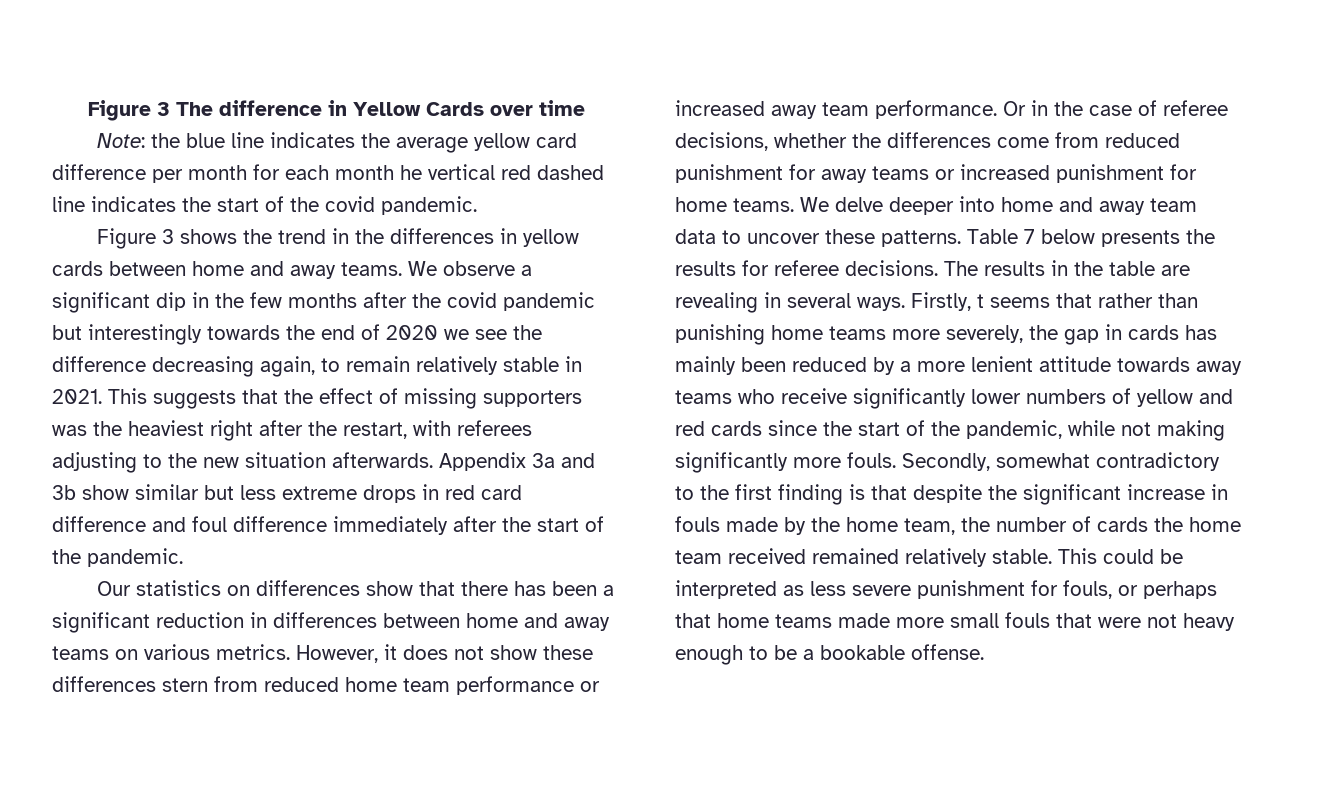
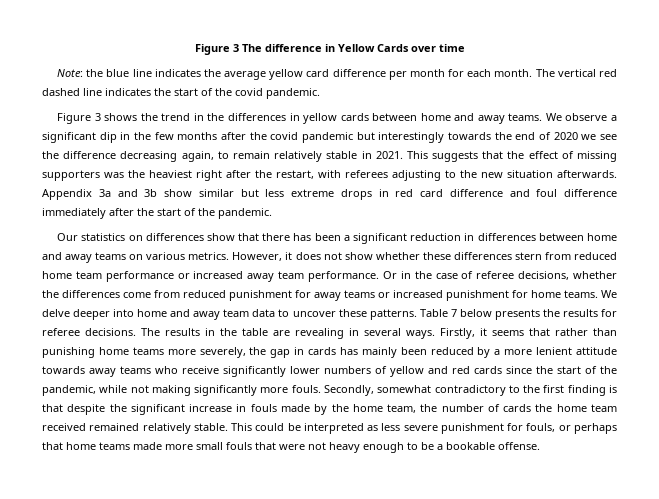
[335,165,422,180] month he -> [494,69,555,77] month. The
(537, 652) none -> [375,252,420,260] whether
[977,294,984,308] t -> [480,328,487,336] it

